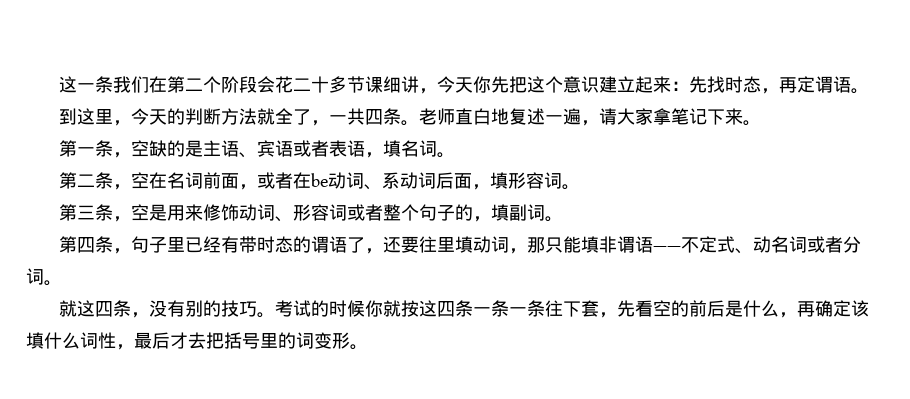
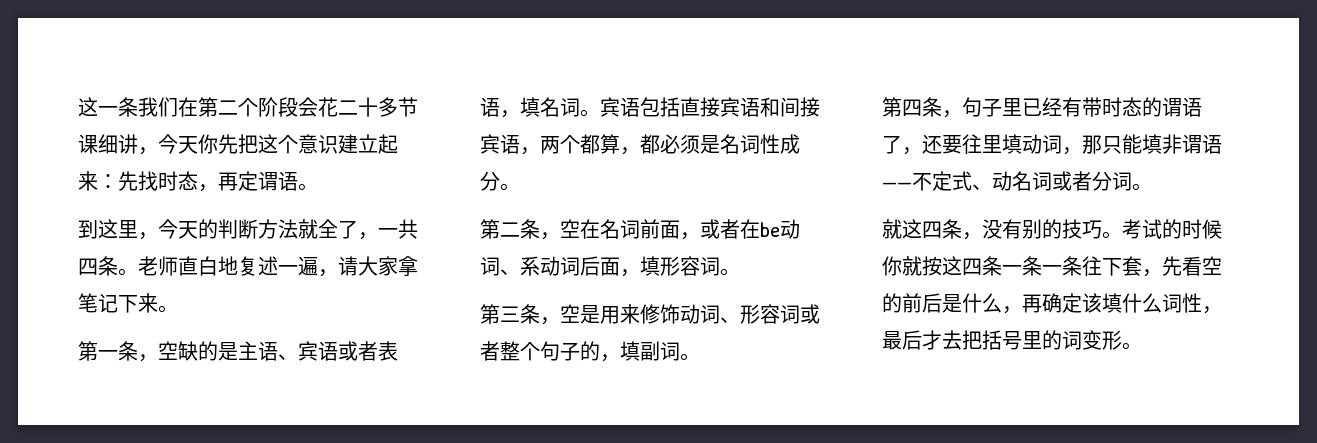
(455, 155) none -> [600,97,820,117] [480,134,800,155] [480,171,520,191] 宾语包括直接宾语和间接宾语，两个都算，都必须是名词性成分。

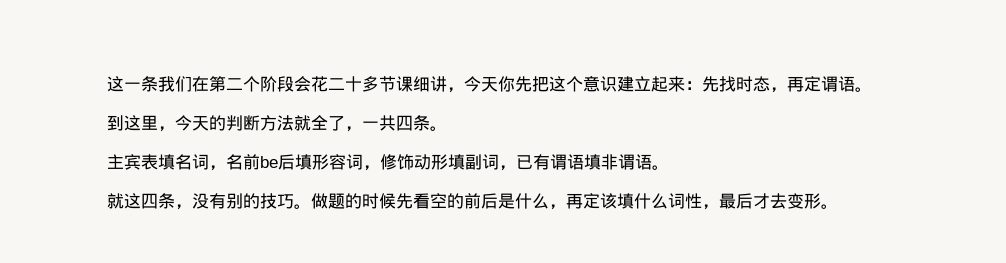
[138,256,418,277] [78,293,178,313] [78,341,398,362] [480,97,820,118] [480,134,800,155] [480,171,520,191] [480,219,800,240] [480,256,740,277] [480,304,820,325] [480,341,700,362] [882,97,1202,118] [882,134,1222,155] [882,171,1132,191] 老师直白地复述一遍，请大家拿笔记下来。 // 第一条，空缺的是主语、宾语或者表语，填名词。宾语包括直接宾语和间接宾语，两个都算，都必须是名词性成分。 // 第二条，空在名词前面，或者在be动词、系动词后面，填形容词。 // 第三条，空是用来修饰动词、形容词或者整个句子的，填副词。 // 第四条，句子里已经有带时态的谓语了，还要往里填动词，那只能填非谓语——不定式、动名词或者分词 -> [107,154,653,171] // 主宾表填名词，名前be后填形容词，修饰动形填副词，已有谓语填非谓语
[1122,219,1222,239] [882,256,1162,277] 考试的时候你就按这四条一条一条往下套， -> [311,193,397,209] 做题的时候
[1042,293,1062,313] 确 -> (584, 201) none
[962,330,1082,350] 把括号里的词 -> (788, 201) none

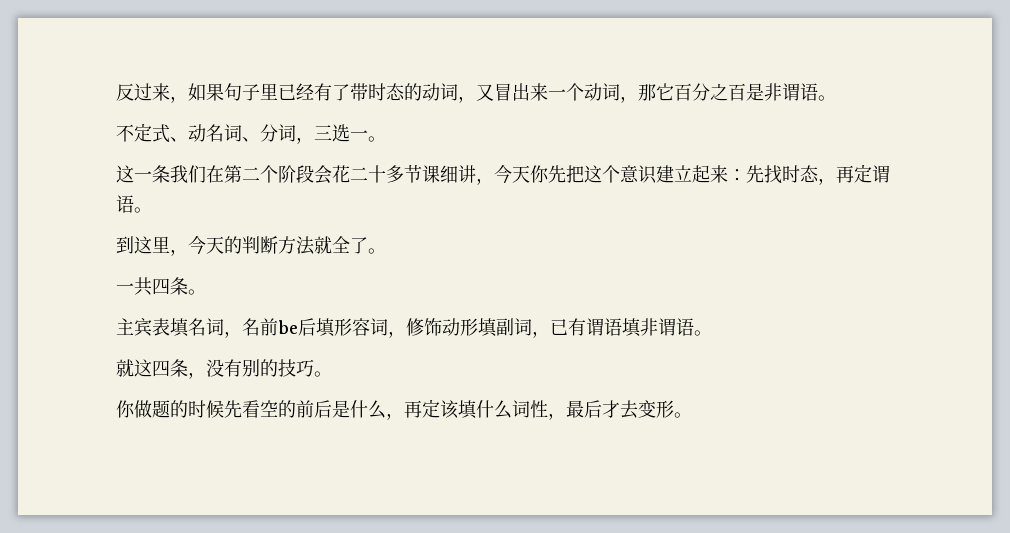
(107, 84) none -> [116,83,836,103] [116,123,386,144] 反过来，如果句子里已经有了带时态的动词，又冒出来一个动词，那它百分之百是非谓语。 // 不定式、动名词、分词，三选一。 //
[345,126,363,132] ， -> [368,248,386,254] 。 //
(312, 206) none -> [116,400,135,418] // 你

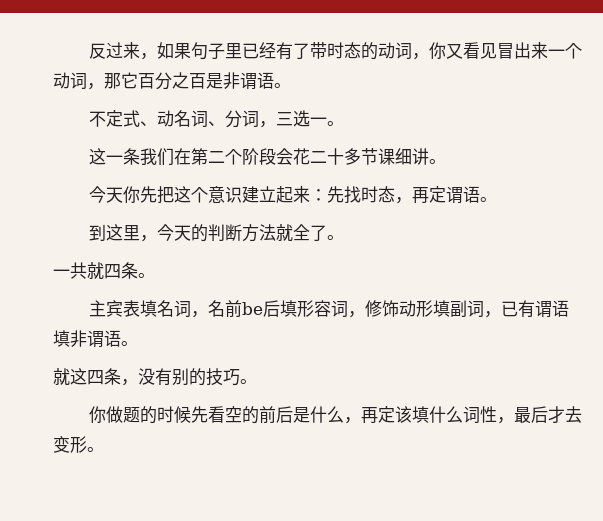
[476,84,494,101] 又 -> [428,42,497,59] 你又看见
[476,178,494,185] ， -> [428,159,446,164] 。 //
(152, 286) none -> [87,262,104,279] 就

